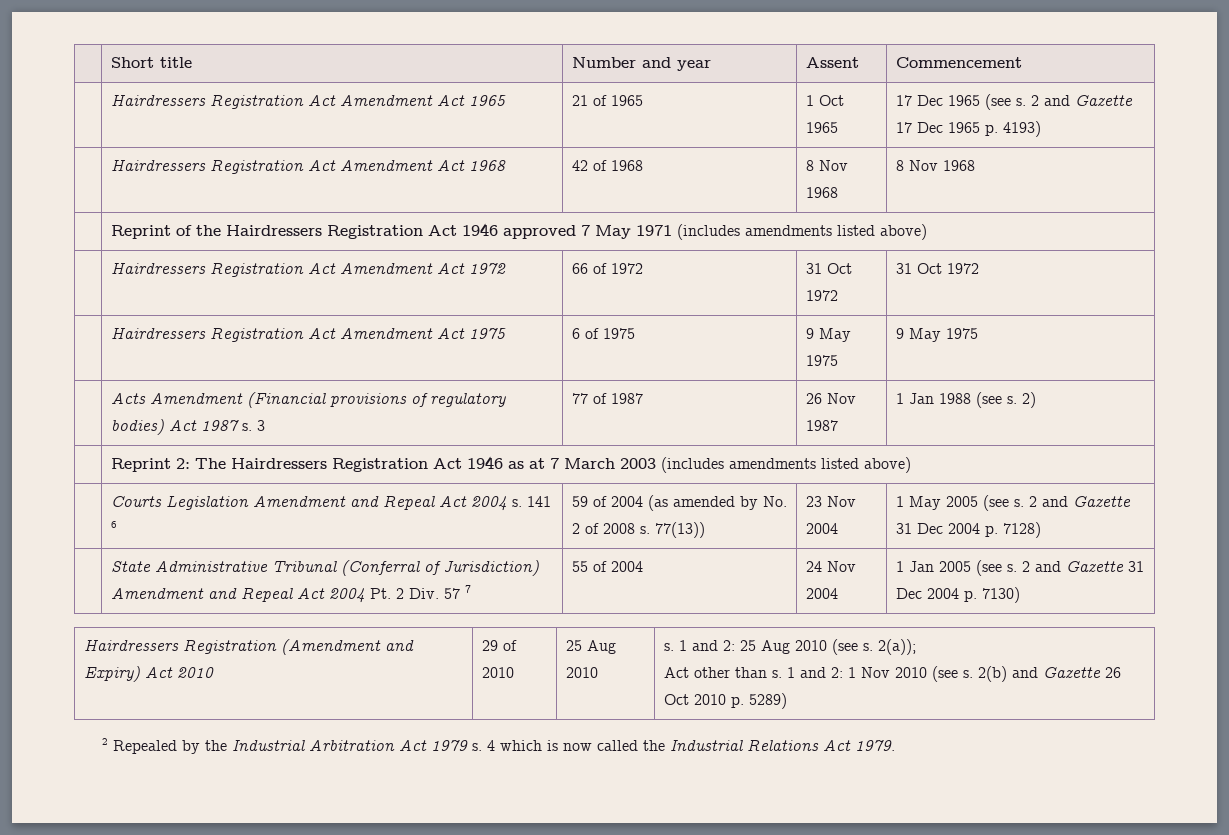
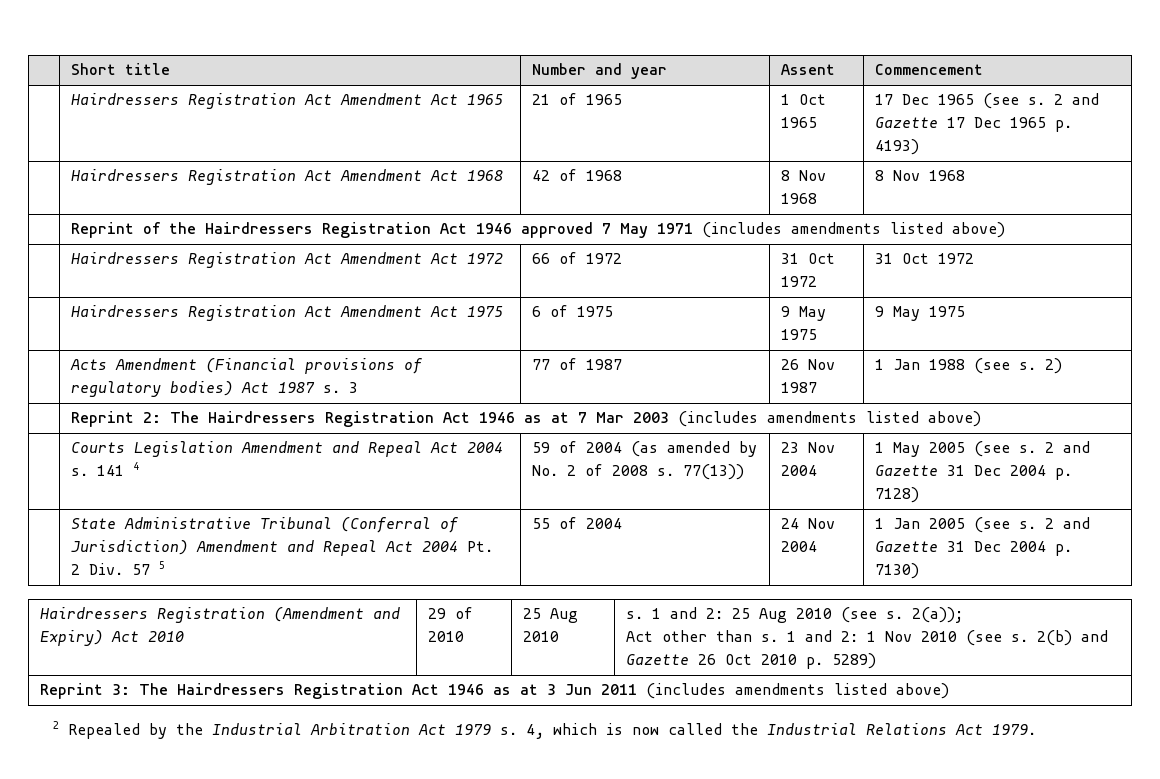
[563,458,615,469] March -> [595,412,624,423] Mar
[110,521,117,528] 6 -> [132,462,139,470] 4
[464,585,471,593] 7 -> [158,561,165,569] 5
(787, 701) none -> [39,683,949,699] // Reprint 3: The Hairdressers Registration Act 1946 as at 3 Jun 2011 (includes amendments listed above)
[486,740,495,751] 4 -> [526,724,545,739] 4,

